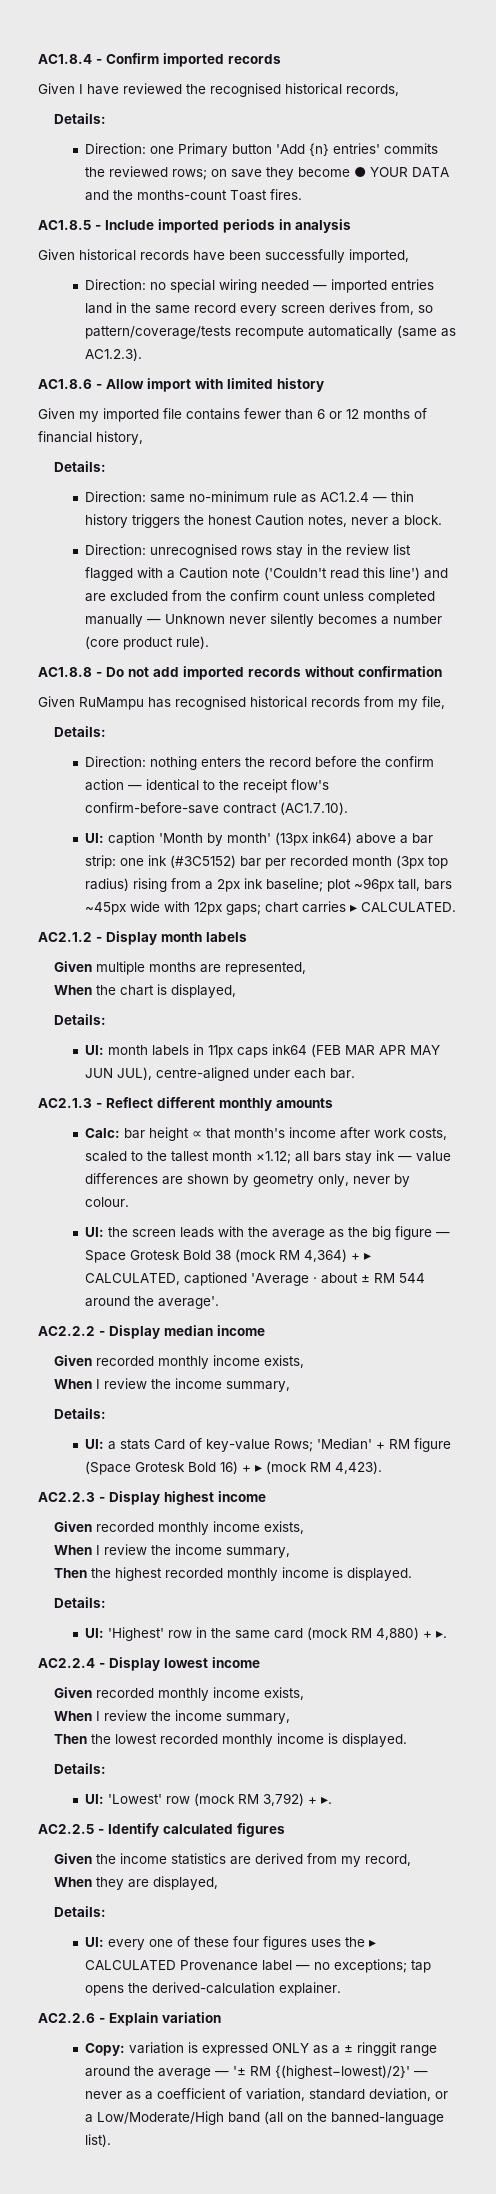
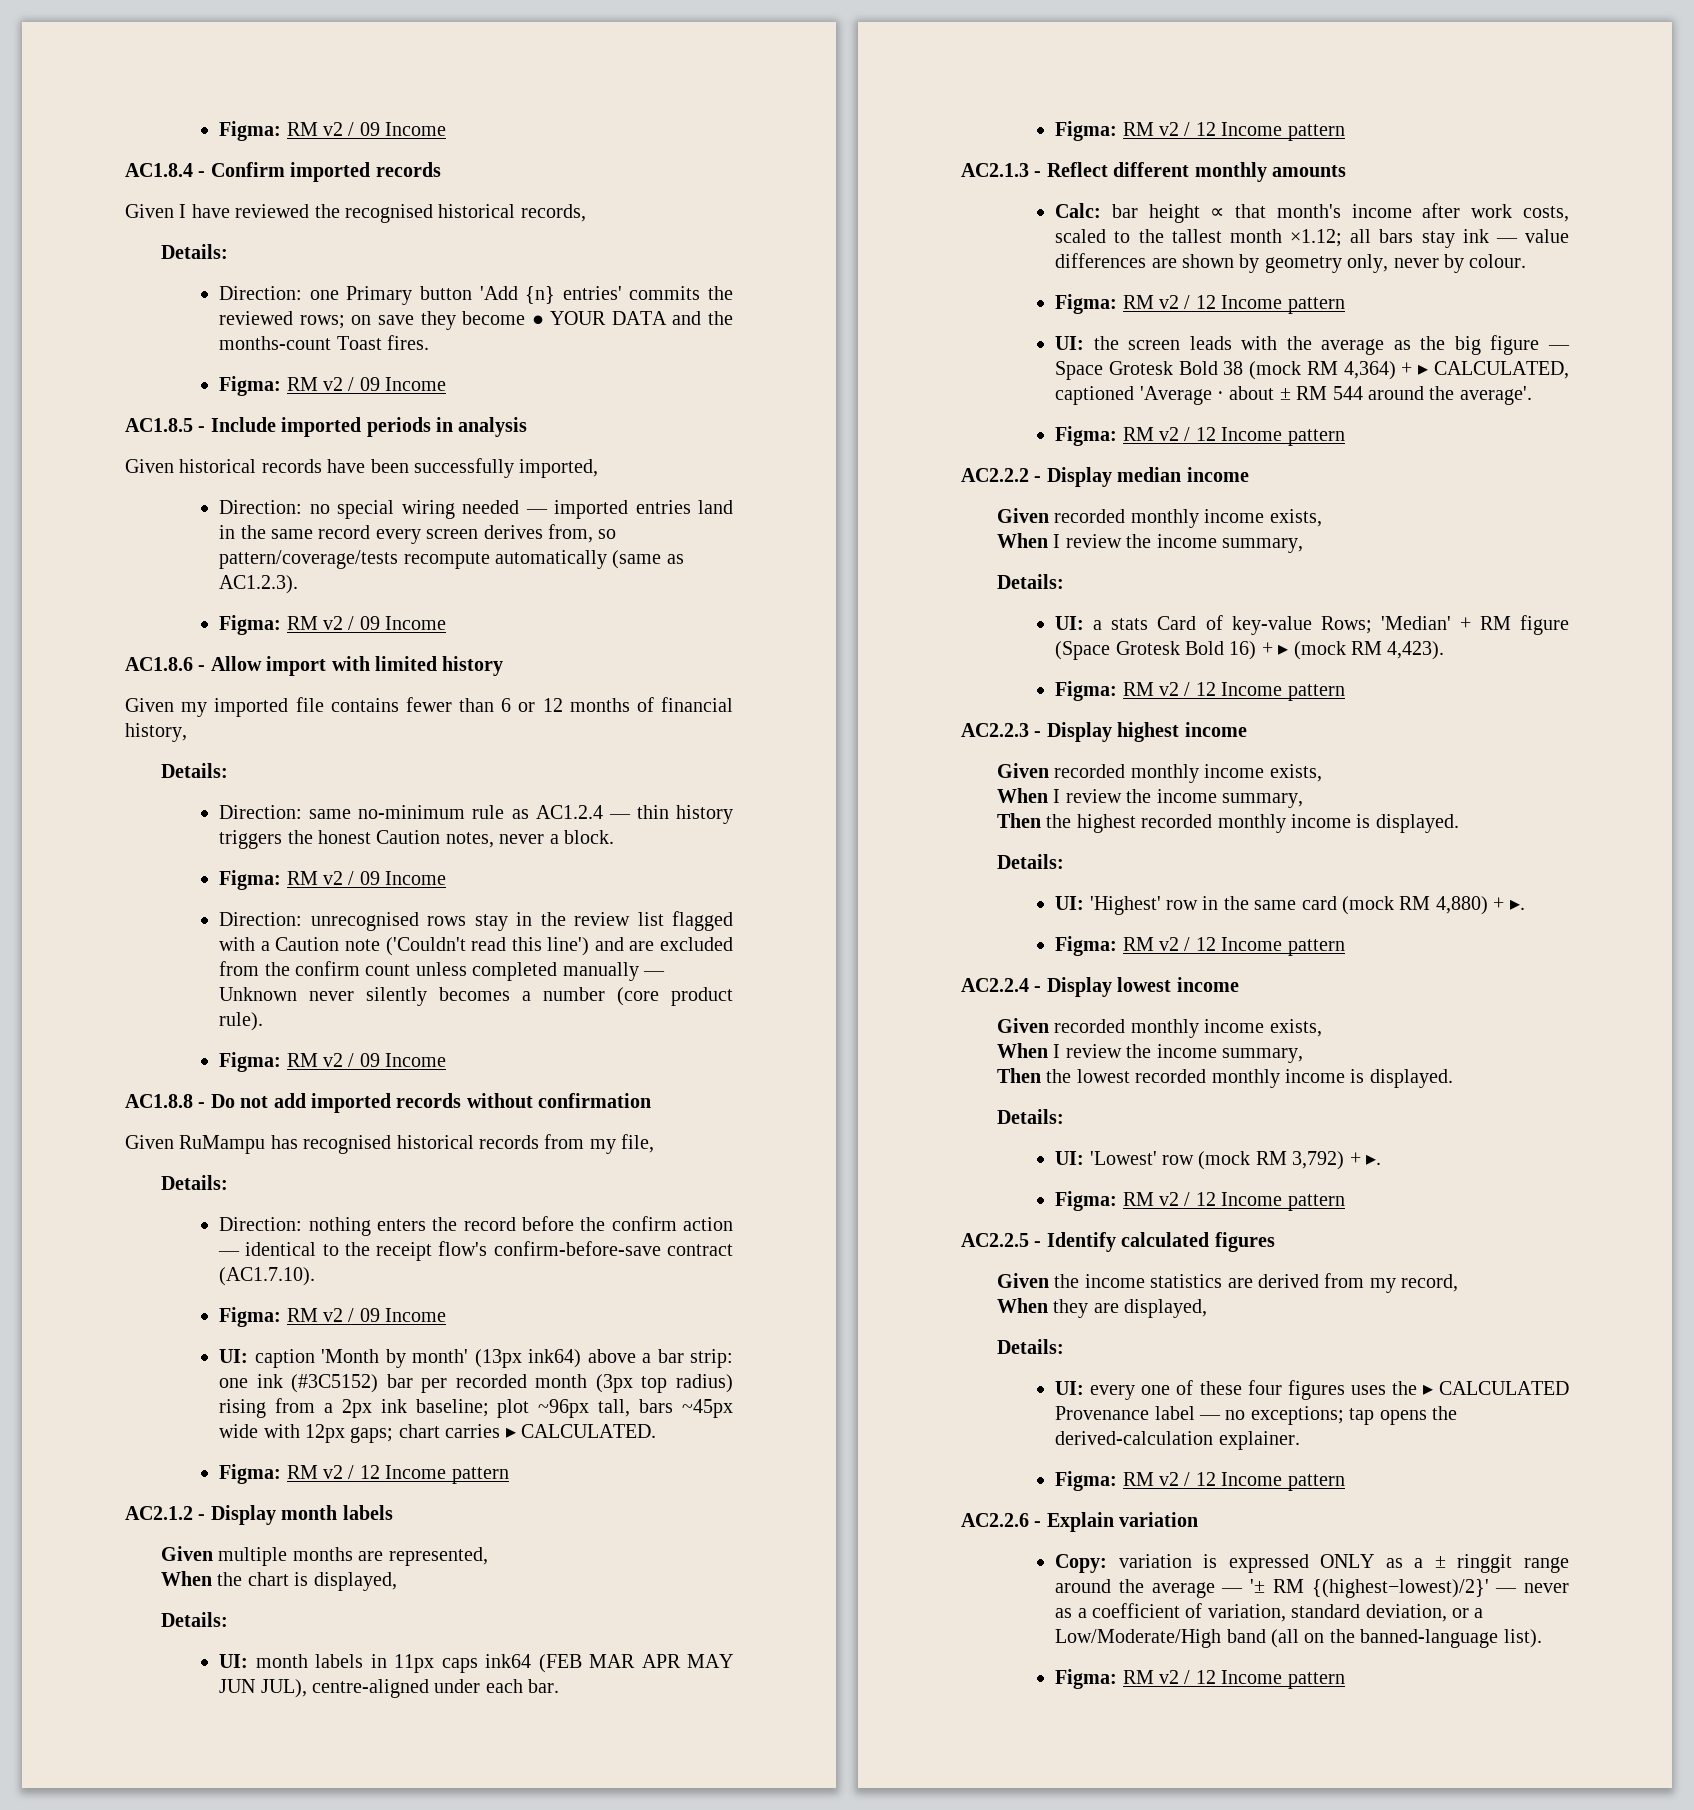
(38, 59) none -> [219,121,447,141] Figma: RM v2 / 09 Income //
(303, 194) none -> [219,376,447,396] // Figma: RM v2 / 09 Income
(143, 354) none -> [219,615,447,635] // Figma: RM v2 / 09 Income
(443, 520) none -> [219,870,447,890] // Figma: RM v2 / 09 Income
(210, 642) none -> [219,1052,447,1072] // Figma: RM v2 / 09 Income
(349, 808) none -> [219,1307,447,1327] // Figma: RM v2 / 09 Income
(457, 907) none -> [219,1464,509,1484] // Figma: RM v2 / 12 Income pattern
(356, 1073) none -> [1055,121,1345,141] // Figma: RM v2 / 12 Income pattern
(130, 1202) none -> [1055,294,1345,314] // Figma: RM v2 / 12 Income pattern
(220, 1302) none -> [1055,426,1345,446] // Figma: RM v2 / 12 Income pattern
(383, 1467) none -> [1055,681,1345,701] // Figma: RM v2 / 12 Income pattern
(448, 1634) none -> [1055,936,1345,956] // Figma: RM v2 / 12 Income pattern
(333, 1800) none -> [1055,1191,1345,1211] // Figma: RM v2 / 12 Income pattern
(342, 1989) none -> [1055,1471,1345,1491] // Figma: RM v2 / 12 Income pattern
(112, 2140) none -> [1055,1669,1345,1689] // Figma: RM v2 / 12 Income pattern

